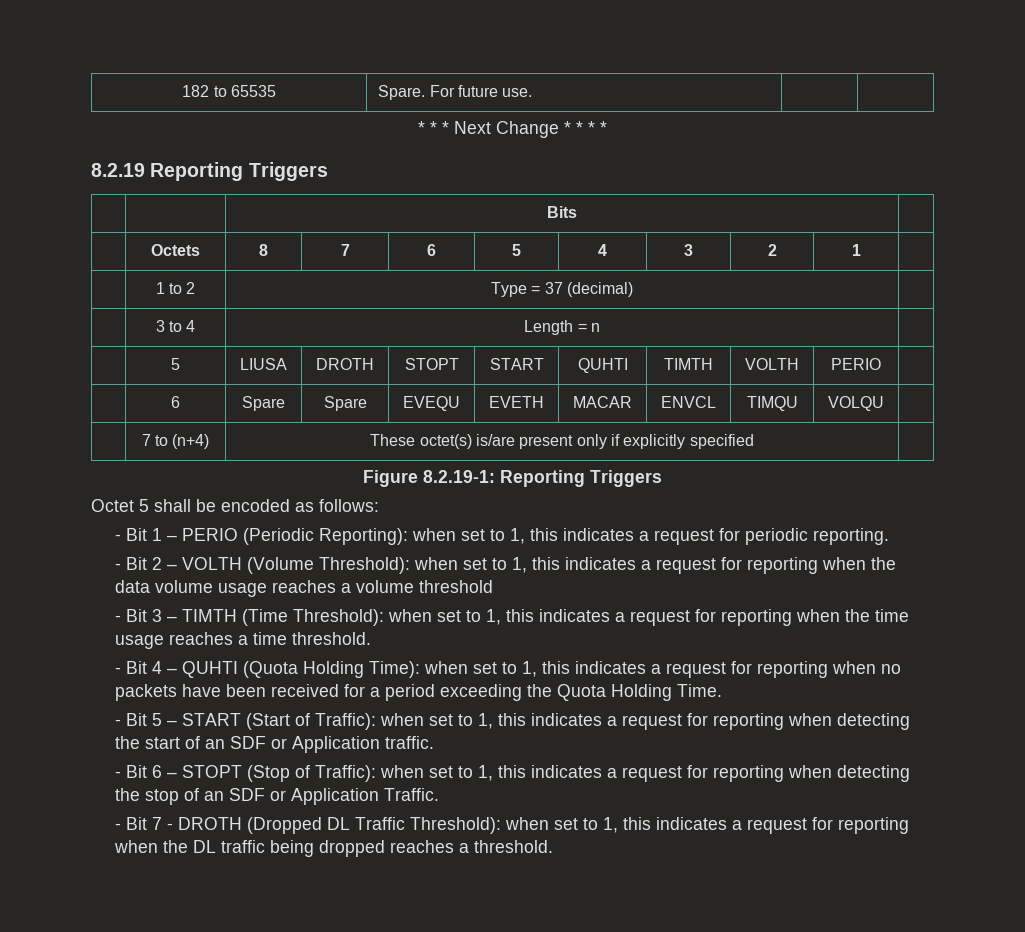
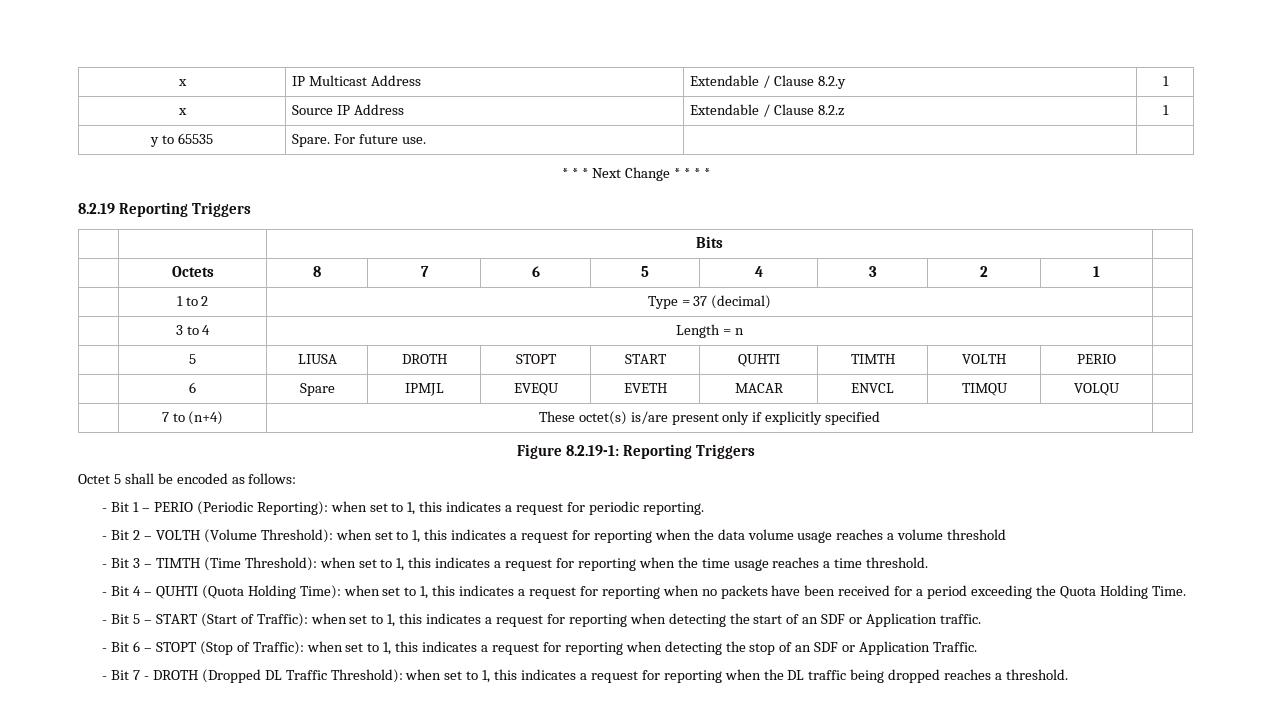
[182,85,210,97] 182 -> [177,79,187,86] [292,75,422,86] [690,75,846,89] [1162,76,1169,86] [177,108,187,115] [292,104,405,115] [690,104,844,117] [1162,105,1169,115] [150,137,160,147] x | IP Multicast Address | Extendable / Clause 8.2.y | 1 // x | Source IP Address | Extendable / Clause 8.2.z | 1 // y
[323,396,367,411] Spare -> [404,383,444,396] IPMJL

